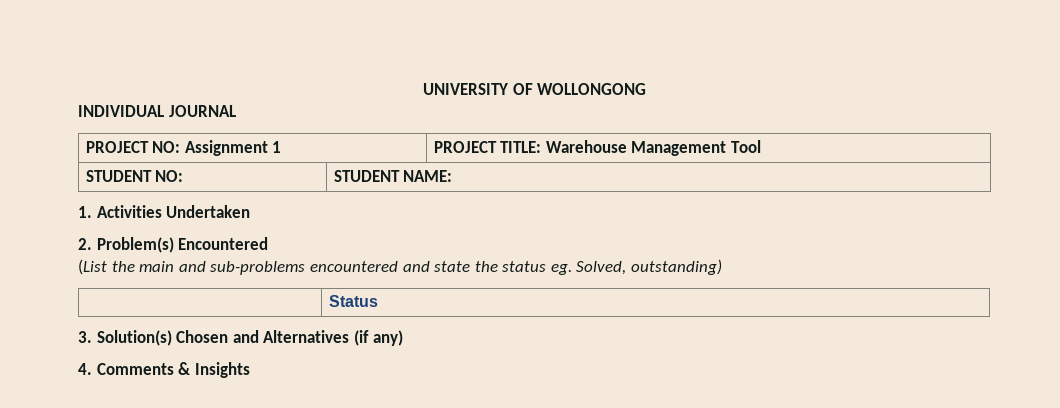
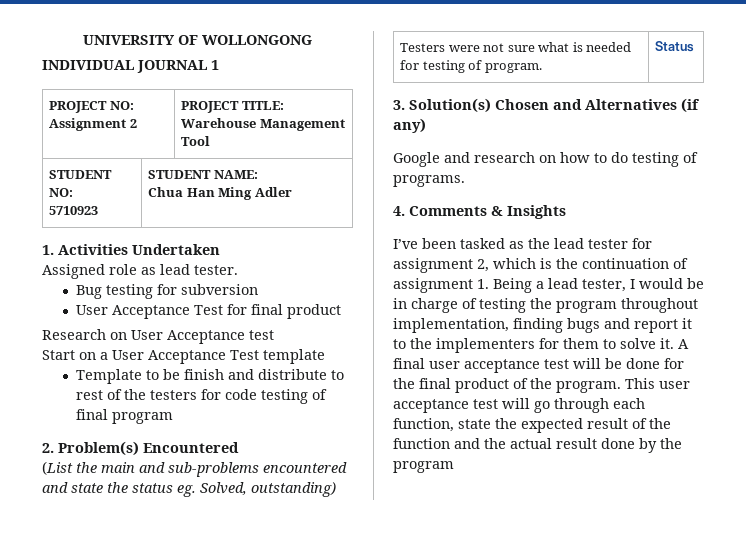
(236, 111) none -> [211,60,219,70] 1
[272,141,282,153] 1 -> [129,119,137,128] 2
(184, 176) none -> [49,206,99,215] // 5710923
(453, 176) none -> [148,187,292,200] // Chua Han Ming Adler
(251, 211) none -> [42,264,238,279] [76,284,259,299] [76,304,342,319] [42,329,274,344] [42,349,325,364] [76,369,345,384] [76,389,328,404] [76,409,174,424] // Assigned role as lead tester. // Bug testing for subversion // User Acceptance Test for final product // Research on User Acceptance test // Start on a User Acceptance Test template // Template to be finish and distribute to rest of the testers for code testing of final program
(723, 267) none -> [400,42,632,52] [400,60,542,73] Testers were not sure what is needed for testing of program.
[78,362,250,378] 4. Comments & Insights -> [393,152,698,167] [393,175,465,187] [393,205,566,219] [393,238,652,249] [393,258,688,273] [393,278,704,293] [393,298,698,313] [393,318,692,333] [393,338,689,353] [393,358,684,373] [393,378,690,393] [393,398,645,413] [393,418,671,433] [393,438,682,453] [393,461,454,473] Google and research on how to do testing of programs. // 4. Comments & Insights // I’ve been tasked as the lead tester for assignment 2, which is the continuation of assignment 1. Being a lead tester, I would be in charge of testing the program throughout implementation, finding bugs and report it to the implementers for them to solve it. A final user acceptance test will be done for the final product of the program. This user acceptance test will go through each function, state the expected result of the function and the actual result done by the program

